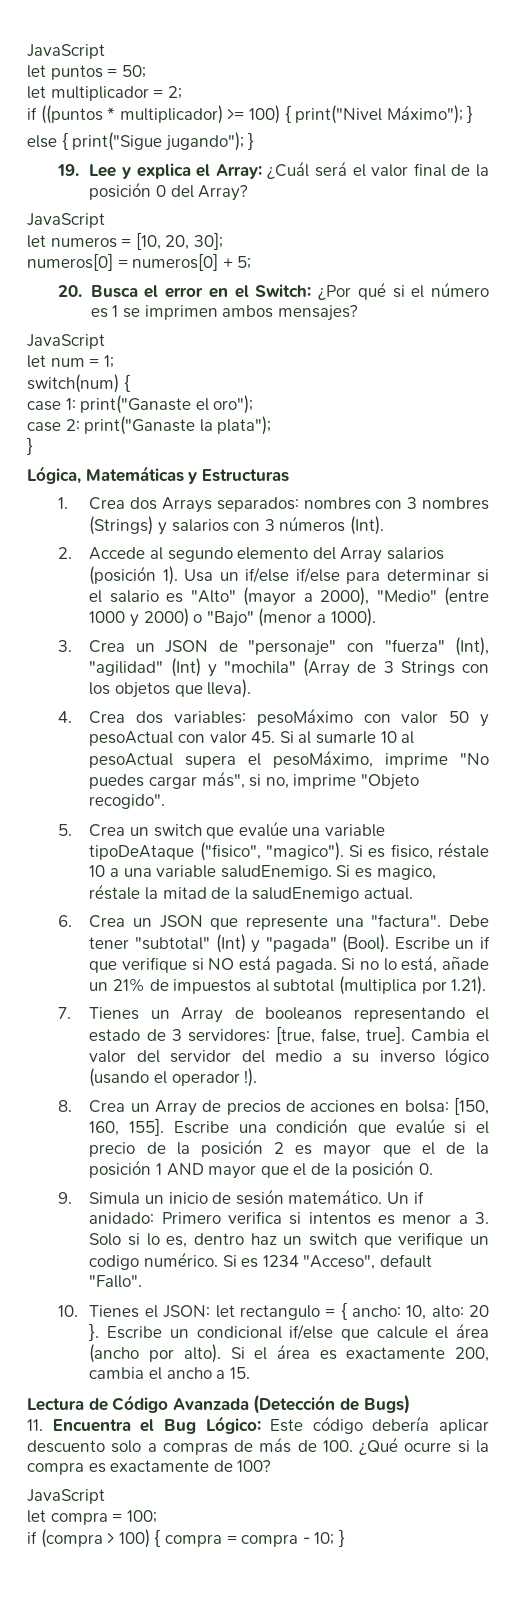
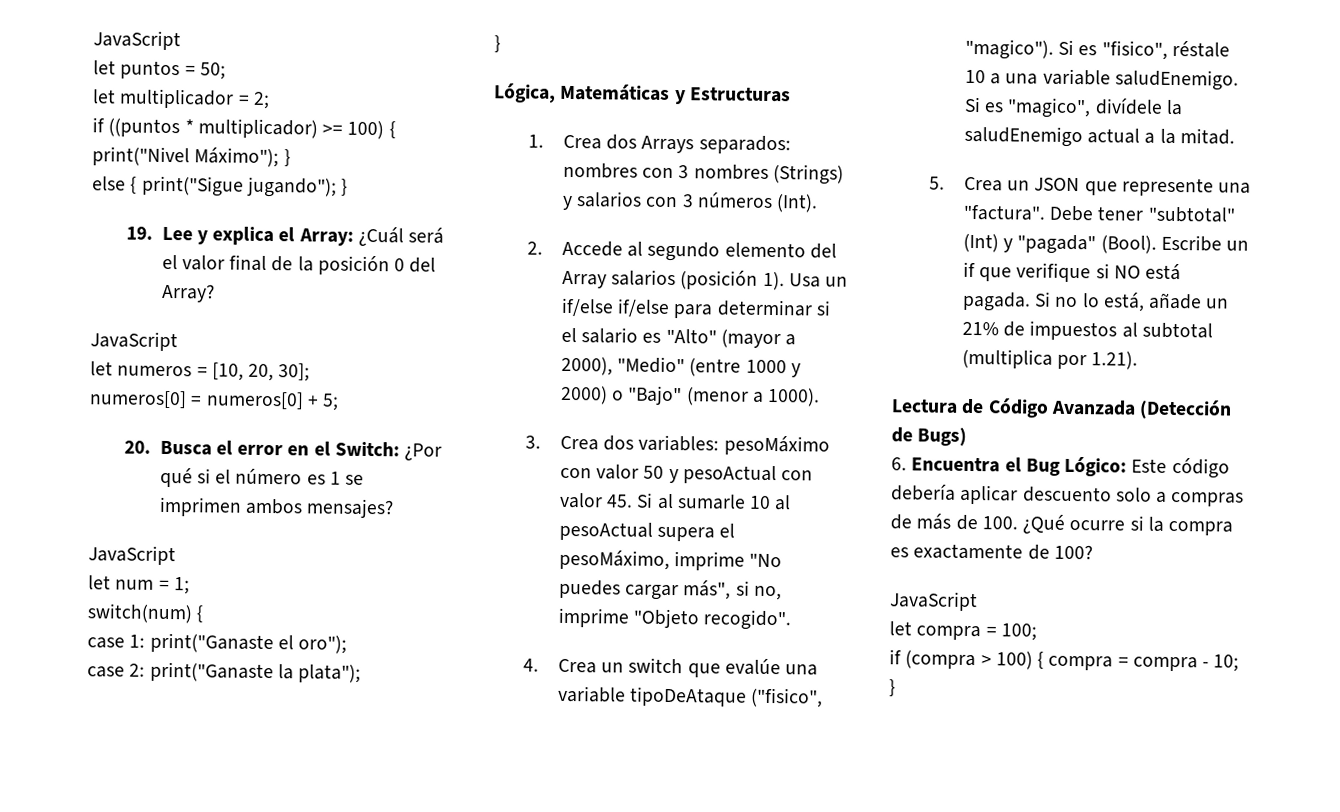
[135,637,490,656] [89,658,490,677] [89,679,252,698] [58,711,126,724] un JSON de "personaje" con "fuerza" (Int), "agilidad" (Int) y "mochila" (Array de 3 Strings con los objetos que lleva). // 4. Crea -> (599, 443) none
[58,824,73,836] 5. -> [522,658,539,672] 4.
[390,844,433,860] fisico, -> [1101,40,1168,60] "fisico",
[376,865,436,880] [89,884,413,902] [58,915,73,927] magico, réstale la mitad de la saludEnemigo actual. // 6. -> [1007,97,1183,119] [963,125,1235,148] [928,176,945,190] "magico", divídele la saludEnemigo actual a la mitad. // 5.
[58,1007,489,1023] [89,1026,489,1044] [89,1047,489,1065] [89,1068,258,1087] [58,1097,490,1116] [89,1118,489,1136] [89,1139,490,1158] [89,1160,433,1179] [58,1189,424,1205] [89,1211,490,1225] [89,1232,489,1248] [89,1252,432,1270] [89,1275,143,1288] [58,1302,489,1320] [89,1323,490,1341] [89,1344,489,1363] [89,1367,250,1380] // 7. Tienes un Array de booleanos representando el estado de 3 servidores: [true, false, true]. Cambia el valor del servidor del medio a su inverso lógico (usando el operador !). // 8. Crea un Array de precios de acciones en bolsa: [150, 160, 155]. Escribe una condición que evalúe si el precio de la posición 2 es mayor que el de la posición 1 AND mayor que el de la posición 0. // 9. Simula un inicio de sesión matemático. Un if anidado: Primero verifica si intentos es menor a 3. Solo si lo es, dentro haz un switch que verifique un codigo numérico. Si es 1234 "Acceso", default "Fallo". // 10. Tienes el JSON: let rectangulo = { ancho: 10, alto: 20 }. Escribe un condicional if/else que calcule el área (ancho por alto). Si el área es exactamente 200, cambia el ancho a 15. -> (1139, 360) none
[27,1419,43,1431] 11. -> [891,457,907,471] 6.

